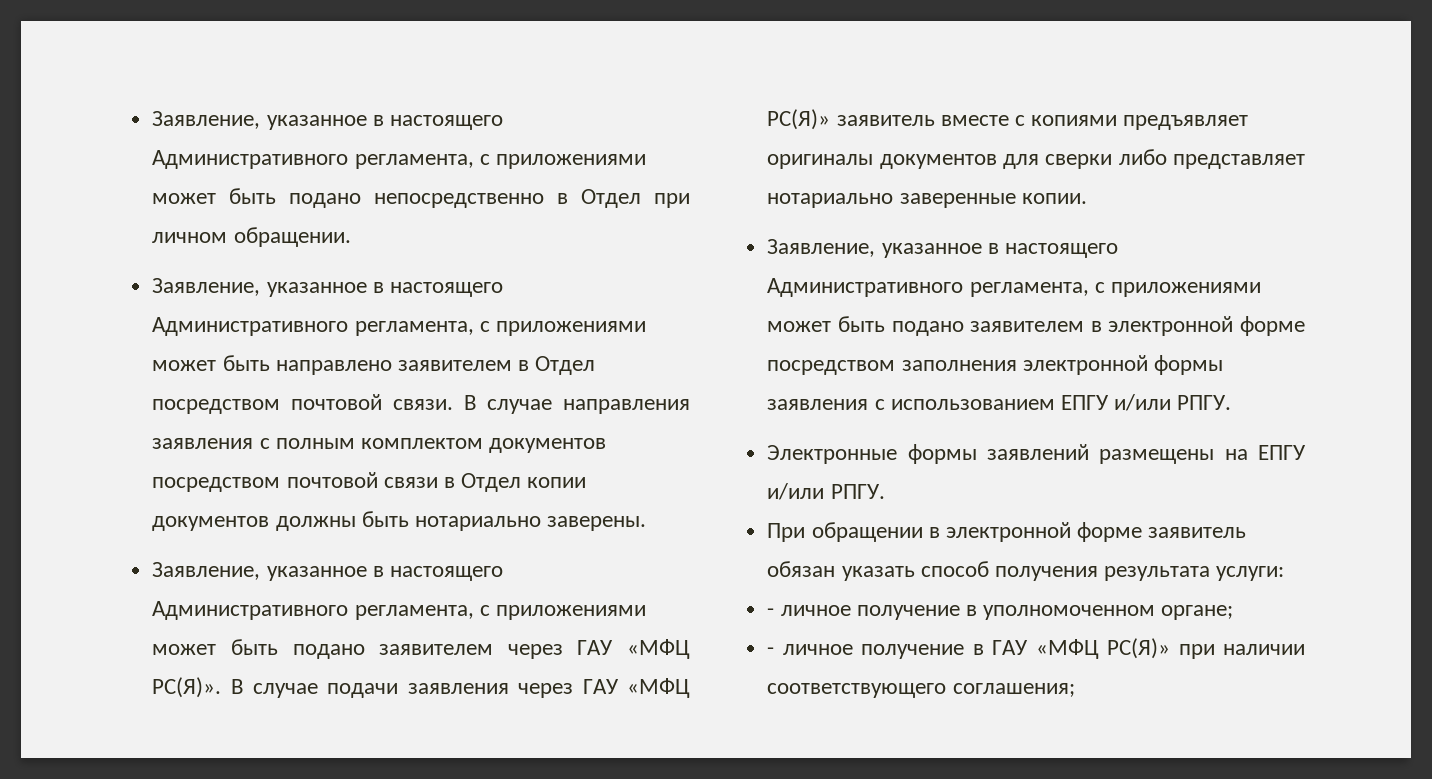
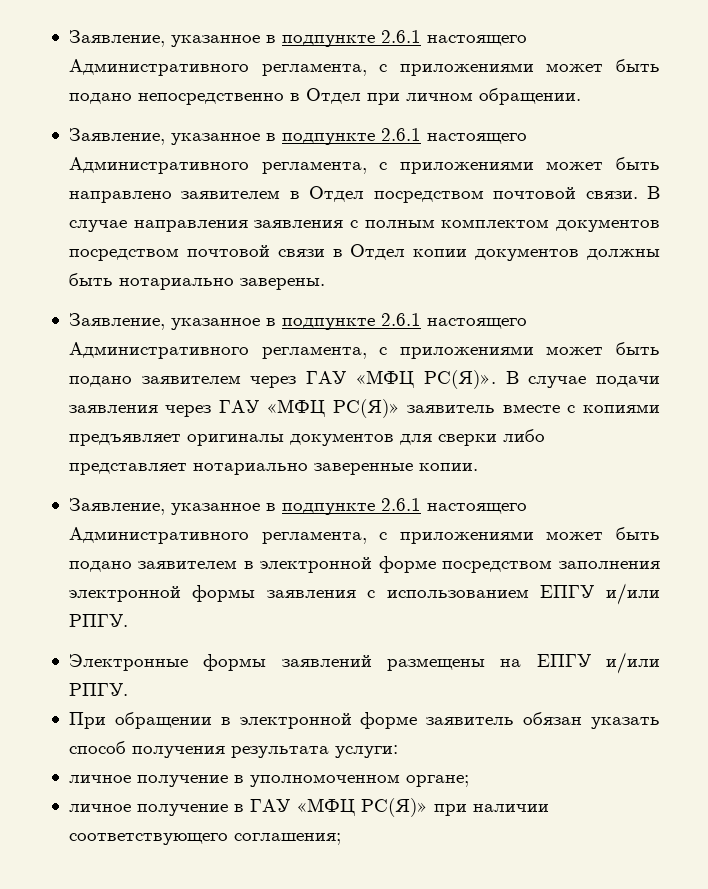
[152,111,384,130] Заявление, указанное в -> [68,30,421,47] Заявление, указанное в подпункте 2.6.1
(384, 287) none -> [281,128,421,145] подпункте 2.6.1
(384, 571) none -> [281,313,421,330] подпункте 2.6.1
(999, 248) none -> [281,498,421,515] подпункте 2.6.1
[767,608,775,616] - -> (398, 751) none
[767,647,775,655] - -> (469, 781) none

